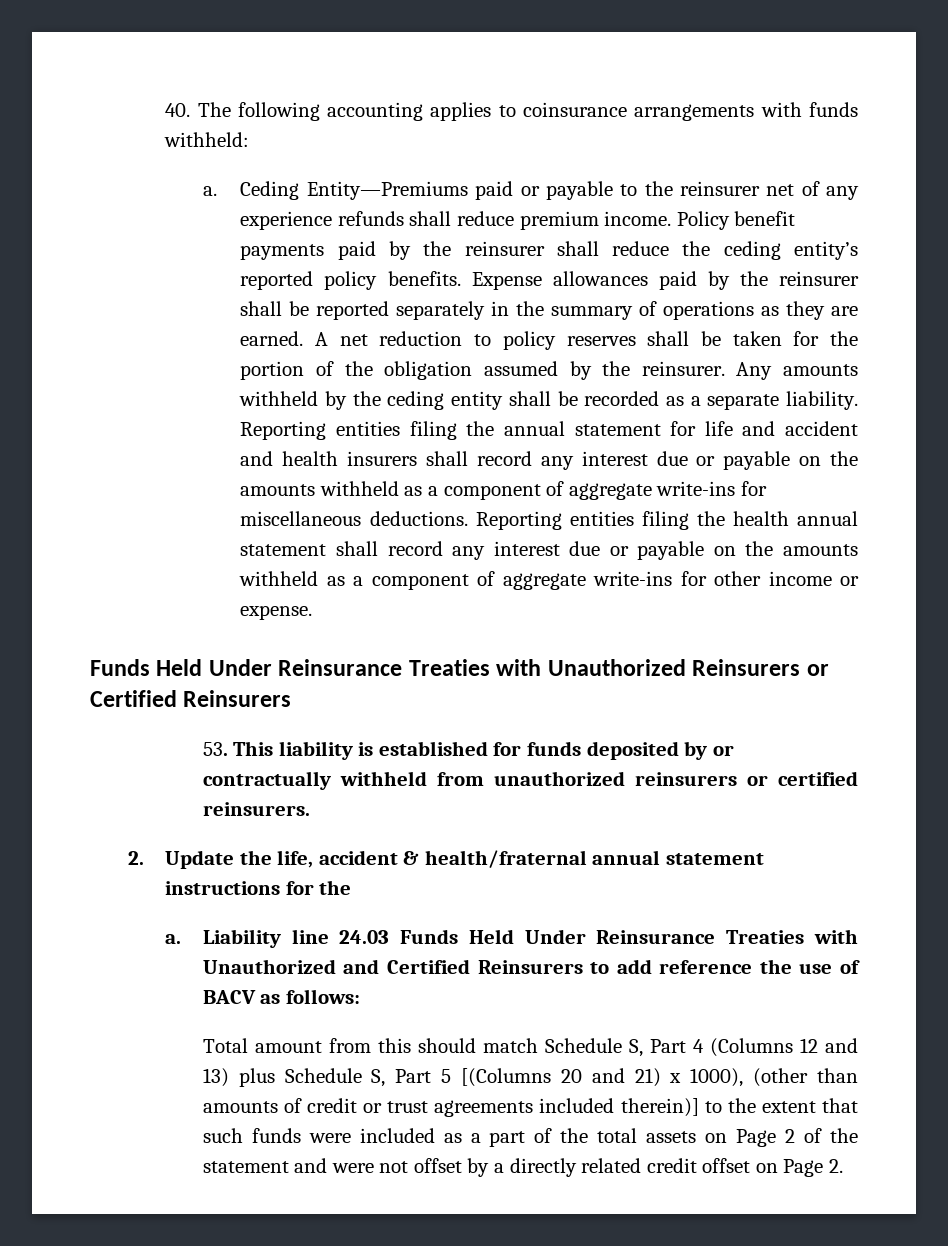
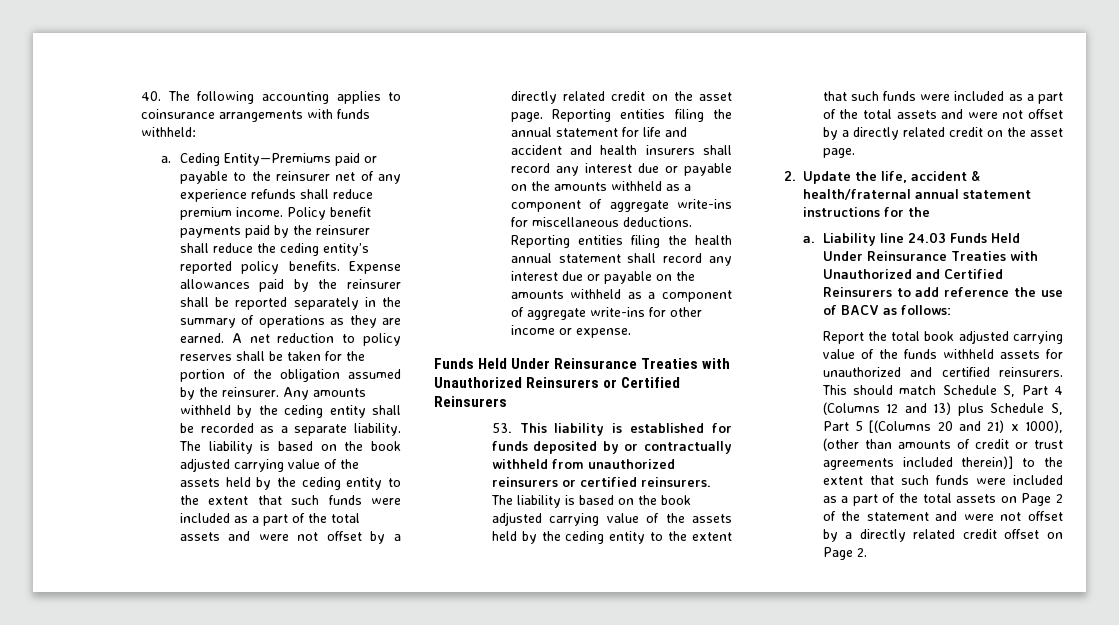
(858, 400) none -> [178,441,401,454] [179,458,359,472] [179,477,401,490] [179,495,401,505] [179,513,360,526] [179,531,401,544] [510,91,732,104] [510,112,543,122] The liability is based on the book adjusted carrying value of the assets held by the ceding entity to the extent that such funds were included as a part of the total assets and were not offset by a directly related credit on the asset page.
(310, 809) none -> [490,495,691,508] [491,512,732,526] [491,531,732,544] [822,91,1063,104] [822,109,1063,119] [822,127,1063,140] [822,148,855,158] The liability is based on the book adjusted carrying value of the assets held by the ceding entity to the extent that such funds were included as a part of the total assets and were not offset by a directly related credit on the asset page.
[202,1038,411,1053] Total amount from this -> [822,330,1063,344] [822,349,1063,359] [822,367,1063,377] [821,385,847,395] Report the total book adjusted carrying value of the funds withheld assets for unauthorized and certified reinsurers. This

